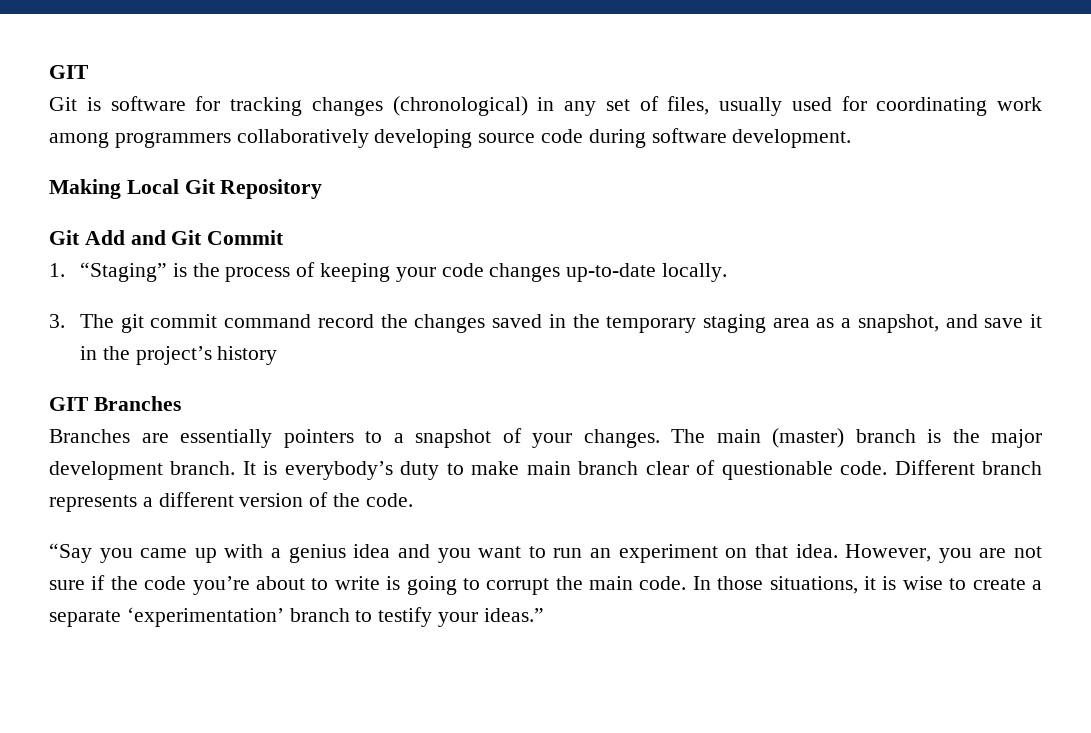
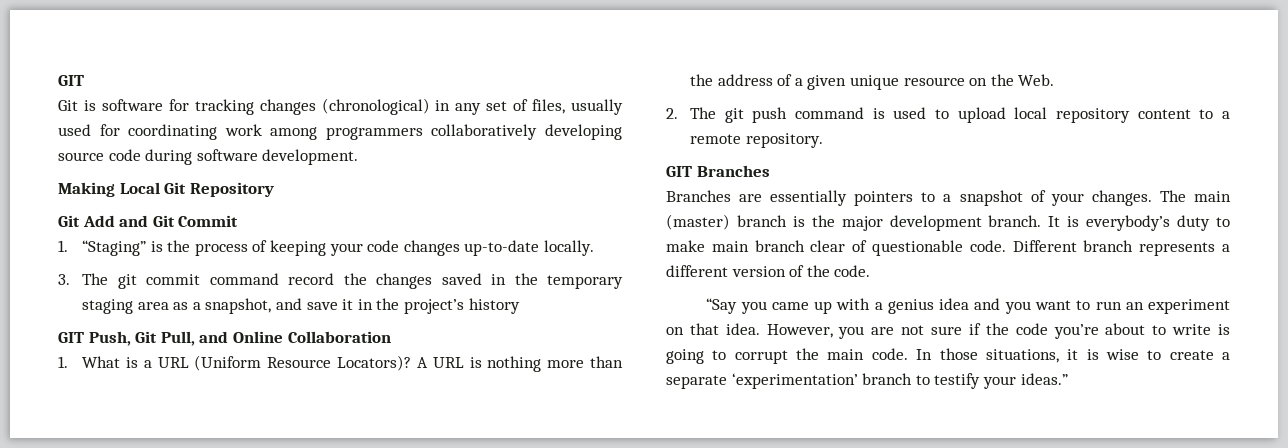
(278, 355) none -> [58,331,391,346] [58,355,624,372] [690,74,1055,90] [666,107,1230,123] [690,133,823,148] // GIT Push, Git Pull, and Online Collaboration // 1. What is a URL (Uniform Resource Locators)? A URL is nothing more than the address of a given unique resource on the Web. // 2. The git push command is used to upload local repository content to a remote repository.

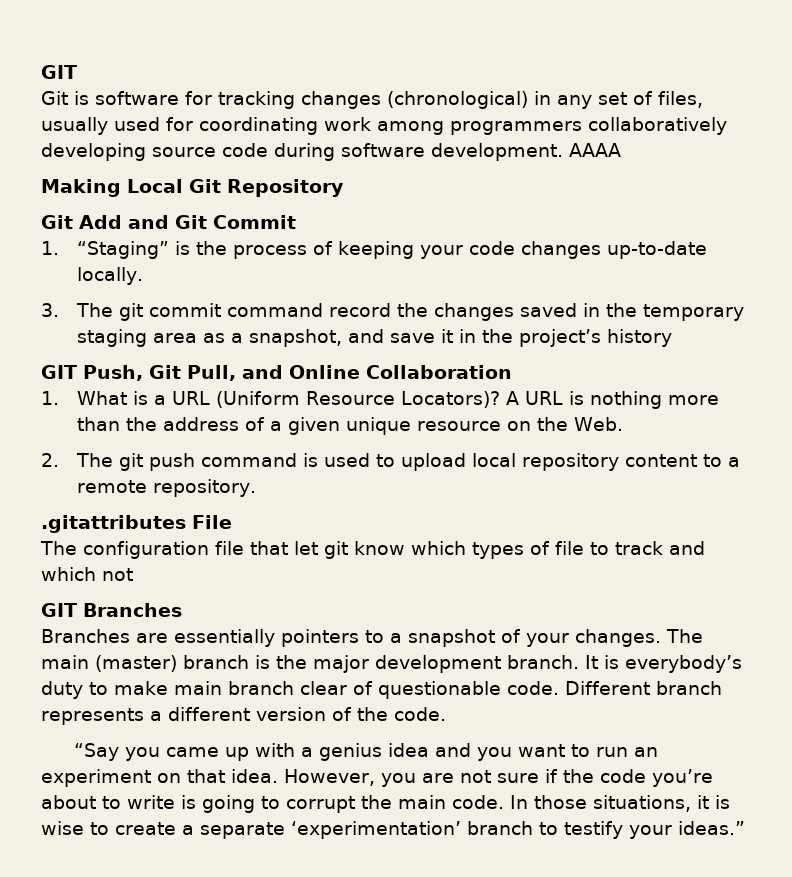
(359, 157) none -> [569,143,621,157] AAAA
(823, 140) none -> [41,515,232,533] [40,541,705,559] [41,567,133,581] // .gitattributes File // The configuration file that let git know which types of file to track and which not

